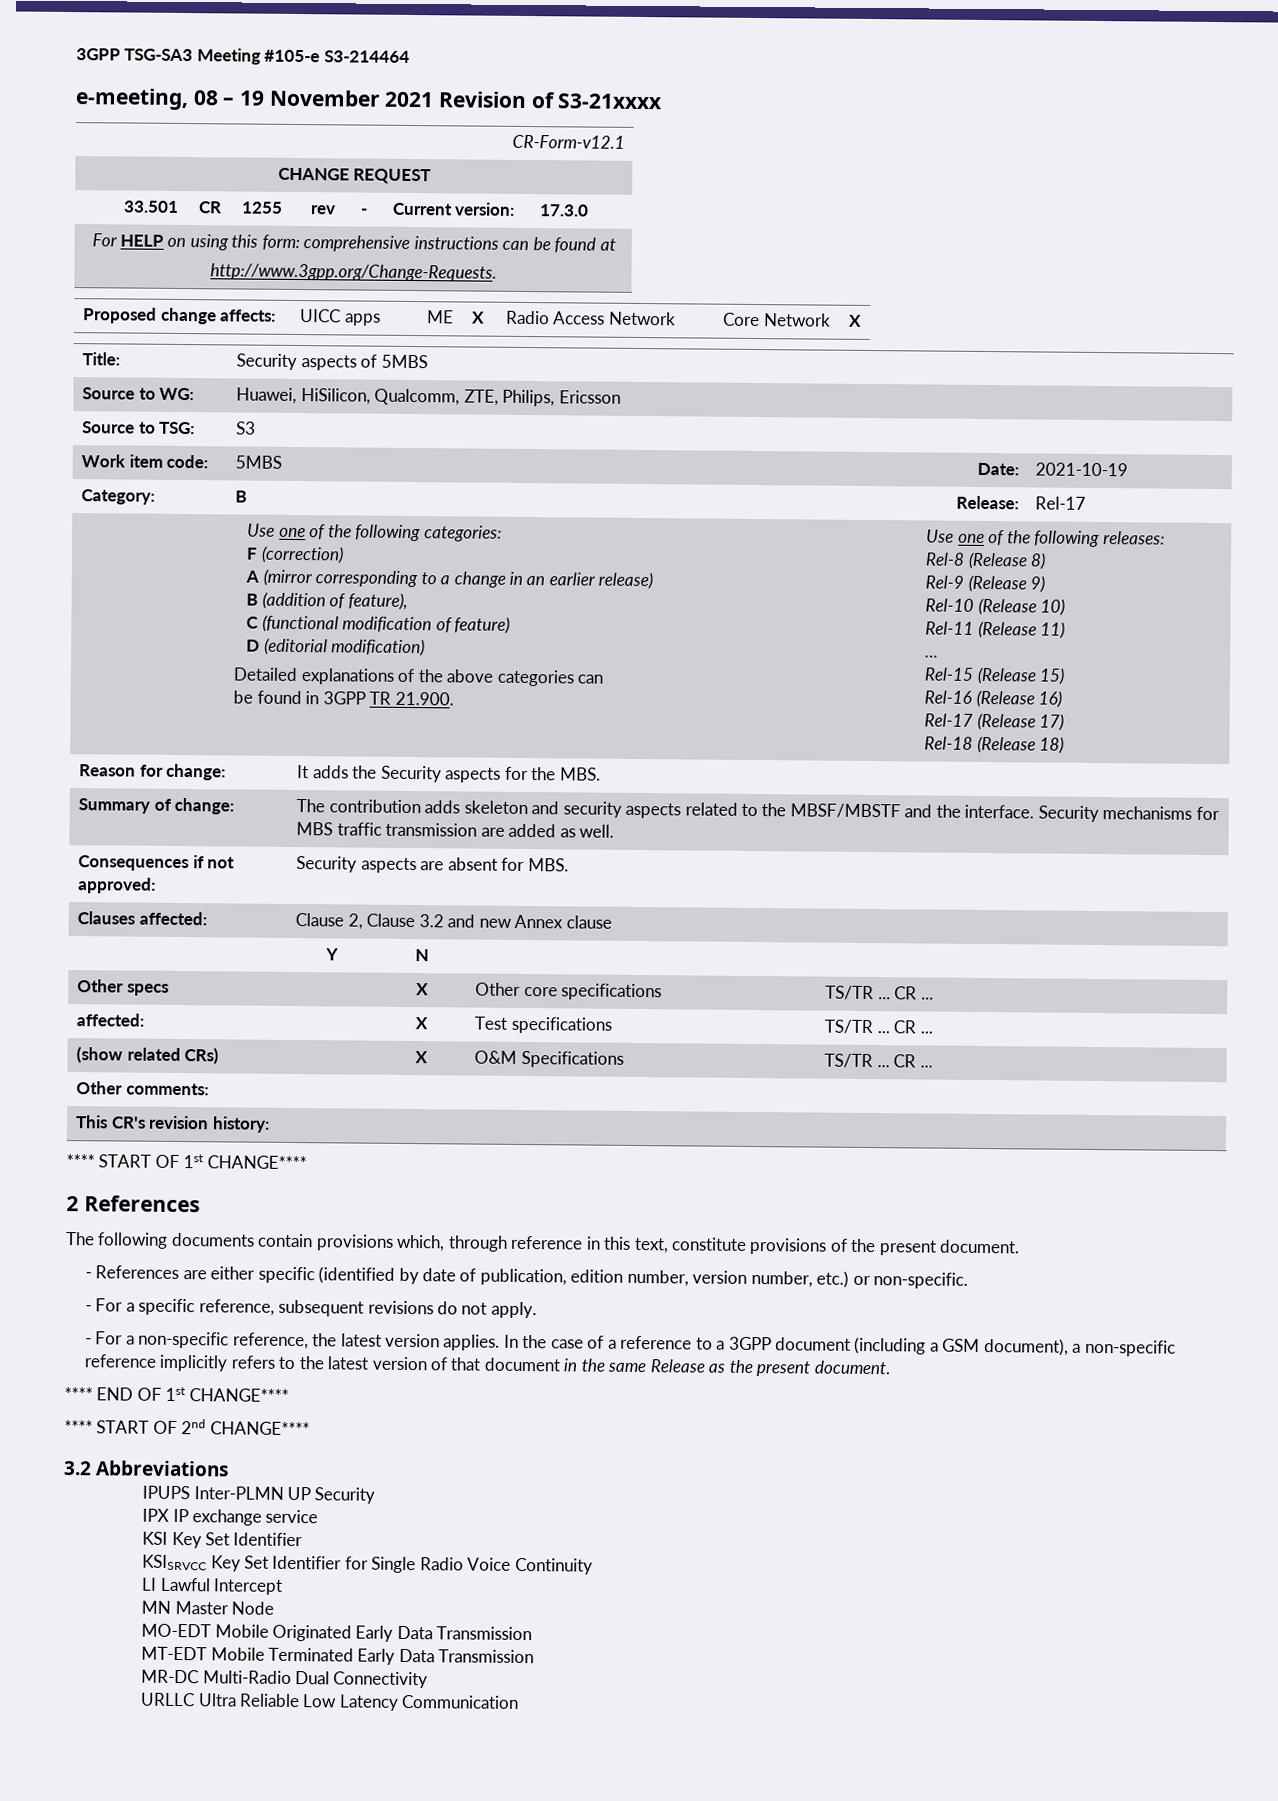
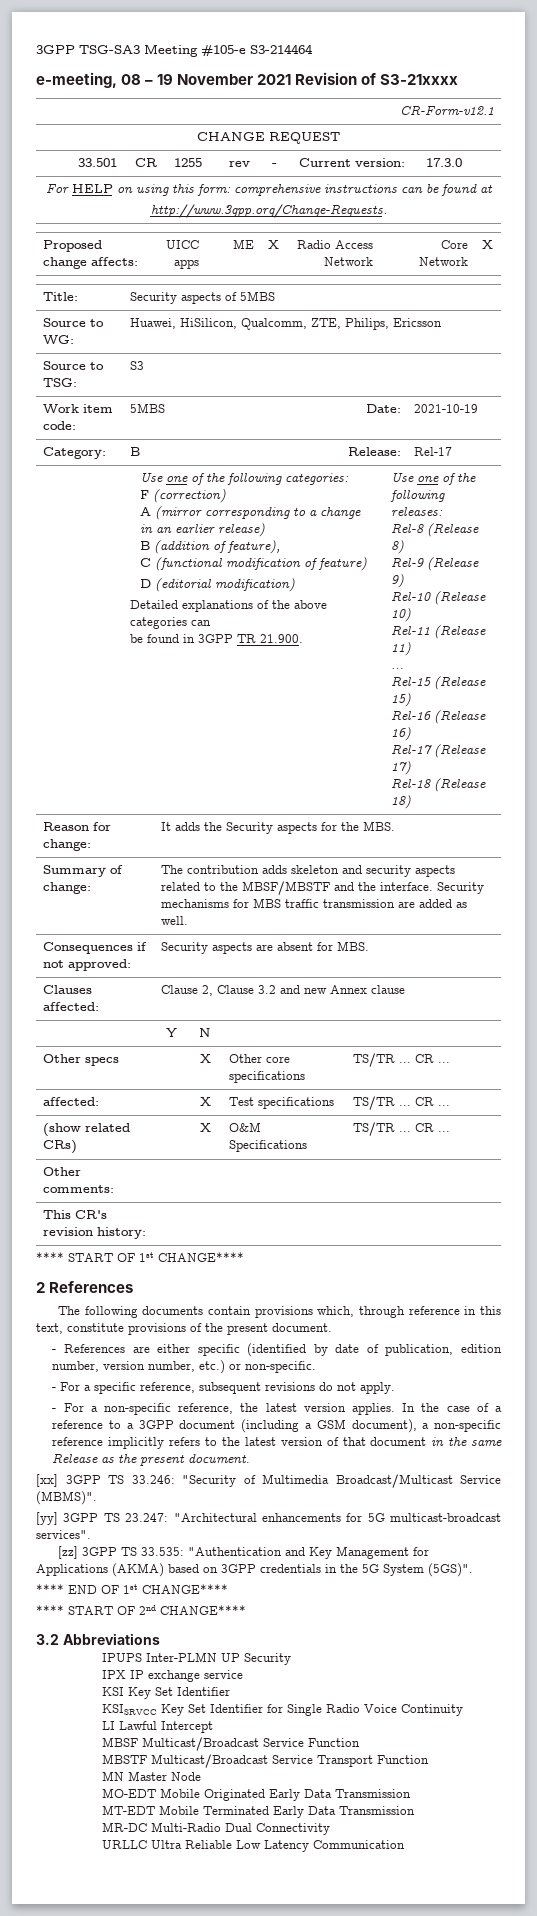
(890, 1367) none -> [36,1474,501,1488] [36,1491,97,1505] [36,1512,501,1525] [36,1530,91,1539] [58,1546,430,1559] [36,1563,473,1577] // [xx] 3GPP TS 33.246: "Security of Multimedia Broadcast/Multicast Service (MBMS)". // [yy] 3GPP TS 23.247: "Architectural enhancements for 5G multicast-broadcast services". // [zz] 3GPP TS 33.535: "Authentication and Key Management for Applications (AKMA) based on 3GPP credentials in the 5G System (5GS)".
(283, 1586) none -> [101,1737,360,1751] [101,1754,429,1768] // MBSF Multicast/Broadcast Service Function // MBSTF Multicast/Broadcast Service Transport Function

